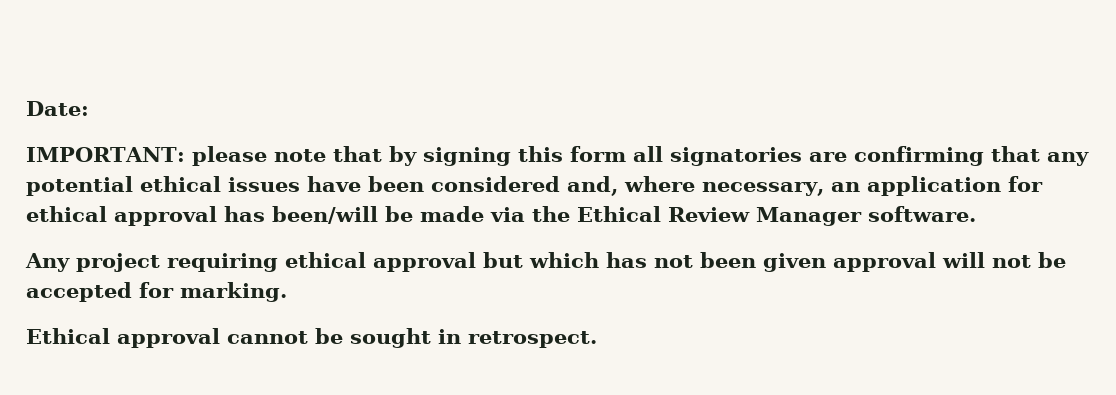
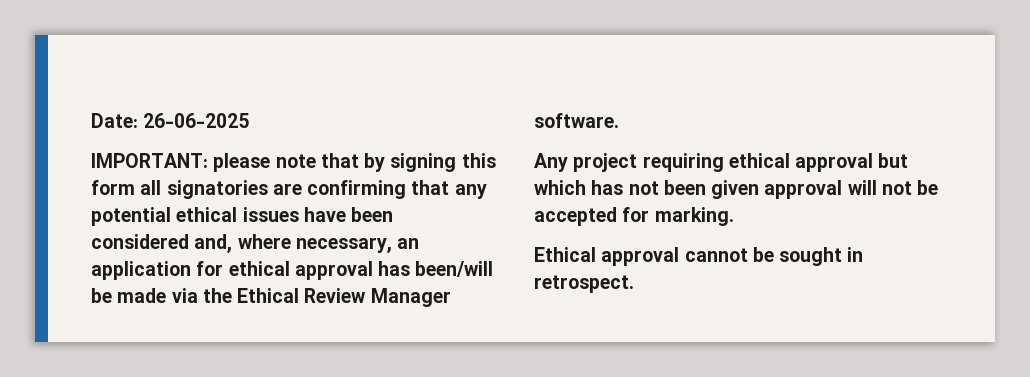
(89, 108) none -> [143,113,250,128] 26-06-2025

